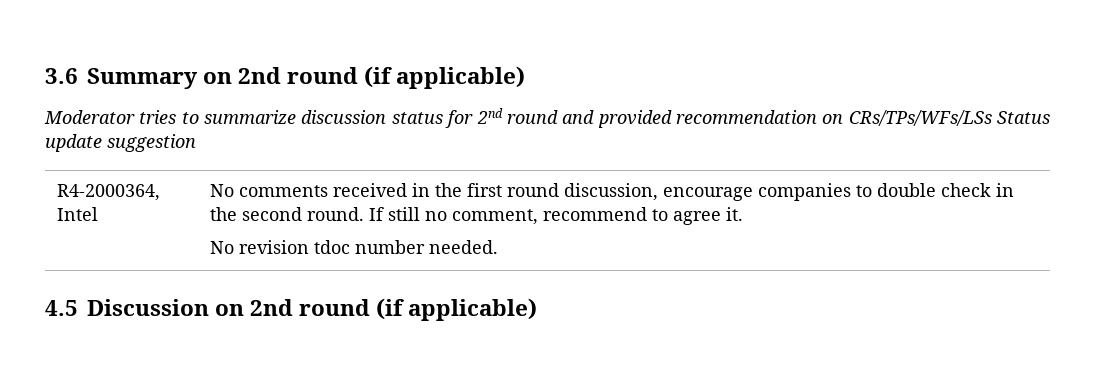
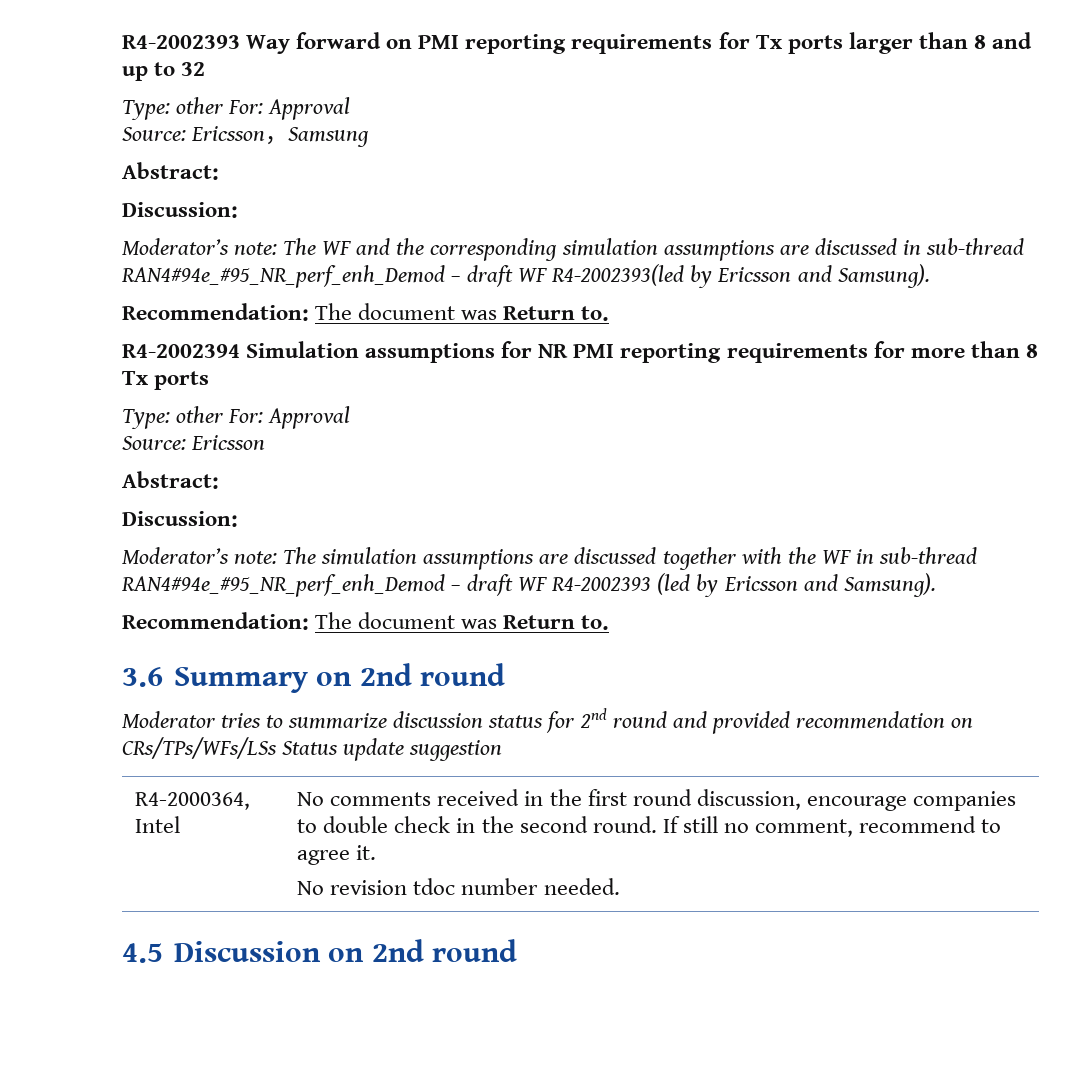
(45, 76) none -> [122,32,1032,54] [122,62,206,81] [122,97,351,120] [122,126,370,147] [122,162,219,180] [122,202,238,218] [122,238,1024,261] [121,264,930,288] [122,303,610,321] [122,341,1038,363] [122,371,210,390] [122,406,351,429] [122,435,266,450] [122,471,219,489] [122,511,238,527] [122,547,977,570] [121,573,936,597] [122,612,610,630] R4-2002393 Way forward on PMI reporting requirements for Tx ports larger than 8 and up to 32 // Type: other For: Approval // Source: Ericsson，Samsung // Abstract: // Discussion: // Moderator’s note: The WF and the corresponding simulation assumptions are discussed in sub-thread RAN4#94e_#95_NR_perf_enh_Demod – draft WF R4-2002393(led by Ericsson and Samsung). // Recommendation: The document was Return to. // R4-2002394 Simulation assumptions for NR PMI reporting requirements for more than 8 Tx ports // Type: other For: Approval // Source: Ericsson // Abstract: // Discussion: // Moderator’s note: The simulation assumptions are discussed together with the WF in sub-thread RAN4#94e_#95_NR_perf_enh_Demod – draft WF R4-2002393 (led by Ericsson and Samsung). // Recommendation: The document was Return to. //
[364,66,526,89] (if applicable) -> (505, 674) none
[376,298,538,321] (if applicable) -> (517, 950) none

